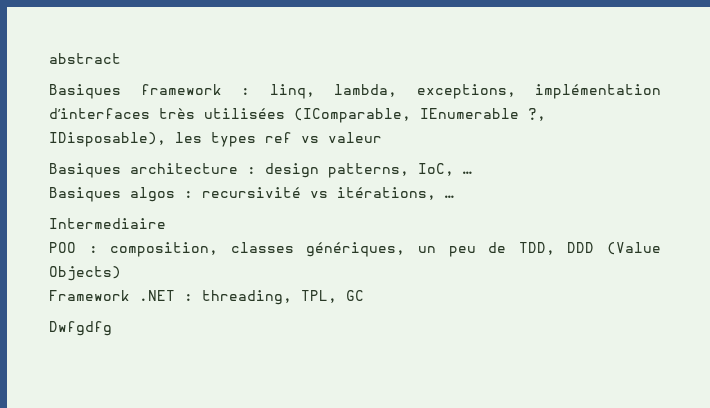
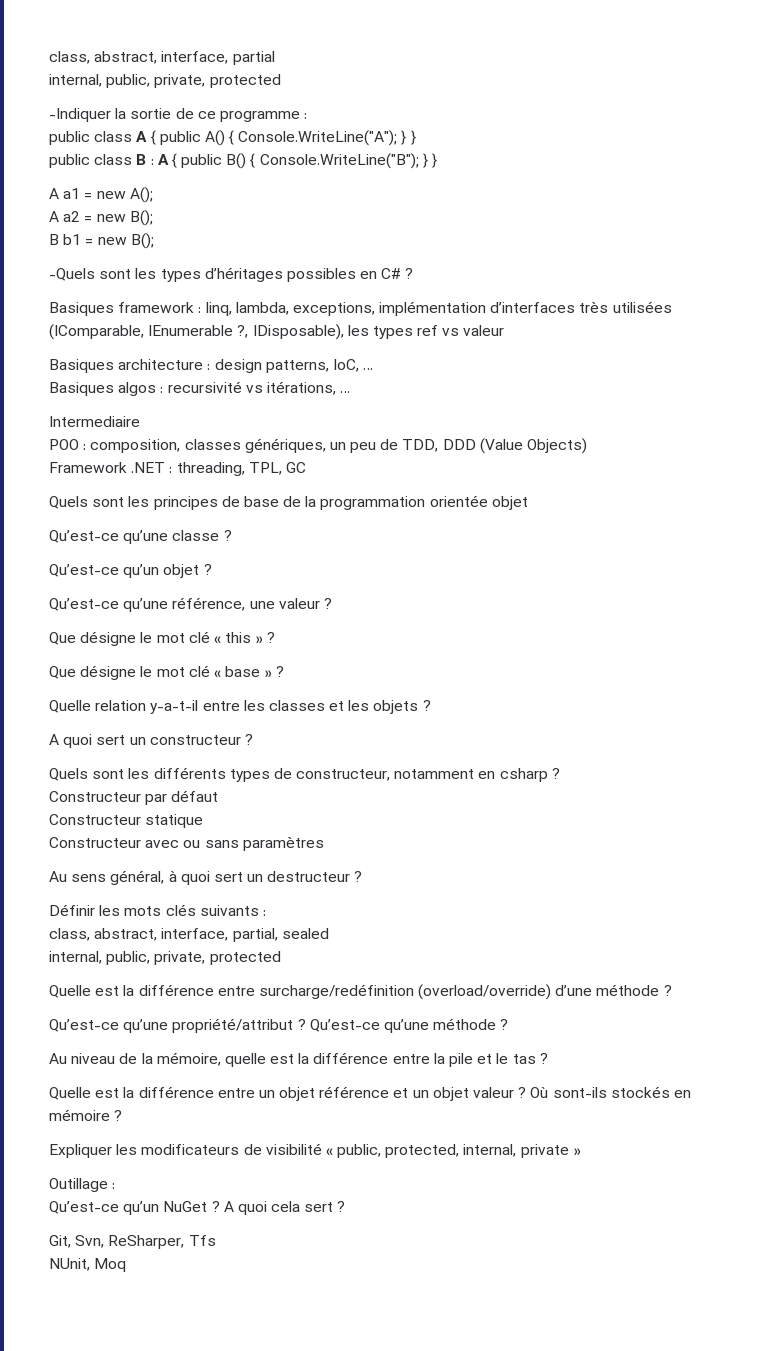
[49,53,121,64] abstract -> [49,51,275,65] [49,74,281,88] [49,108,308,122] [49,130,416,146] [49,153,438,169] [49,187,153,203] [49,210,153,226] [49,233,154,249] [49,267,414,282] class, abstract, interface, partial // internal, public, private, protected // -Indiquer la sortie de ce programme : // public class A { public A() { Console.WriteLine("A"); } } // public class B : A { public B() { Console.WriteLine("B"); } } // A a1 = new A(); // A a2 = new B(); // B b1 = new B(); // -Quels sont les types d’héritages possibles en C# ?
[49,321,112,336] Dwfgdfg -> [49,495,528,510] [49,530,232,544] [49,564,212,578] [49,597,332,612] [49,631,276,646] [49,665,285,680] [49,700,431,714] [49,734,253,748] [49,767,560,782] [49,790,219,805] [49,814,204,828] [49,836,324,851] [49,870,363,885] [49,904,266,916] [49,928,329,942] [49,951,281,965] [49,984,672,1000] [49,1018,509,1033] [49,1052,548,1067] [49,1086,691,1101] [49,1109,123,1121] [49,1143,581,1158] [49,1178,116,1192] [49,1201,346,1215] [49,1235,216,1249] [49,1258,127,1272] Quels sont les principes de base de la programmation orientée objet // Qu’est-ce qu’une classe ? // Qu’est-ce qu’un objet ? // Qu’est-ce qu’une référence, une valeur ? // Que désigne le mot clé « this » ? // Que désigne le mot clé « base » ? // Quelle relation y-a-t-il entre les classes et les objets ? // A quoi sert un constructeur ? // Quels sont les différents types de constructeur, notamment en csharp ? // Constructeur par défaut // Constructeur statique // Constructeur avec ou sans paramètres // Au sens général, à quoi sert un destructeur ? // Définir les mots clés suivants : // class, abstract, interface, partial, sealed // internal, public, private, protected // Quelle est la différence entre surcharge/redéfinition (overload/override) d’une méthode ? // Qu’est-ce qu’une propriété/attribut ? Qu’est-ce qu’une méthode ? // Au niveau de la mémoire, quelle est la différence entre la pile et le tas ? // Quelle est la différence entre un objet référence et un objet valeur ? Où sont-ils stockés en mémoire ? // Expliquer les modificateurs de visibilité « public, protected, internal, private » // Outillage : // Qu’est-ce qu’un NuGet ? A quoi cela sert ? // Git, Svn, ReSharper, Tfs // NUnit, Moq

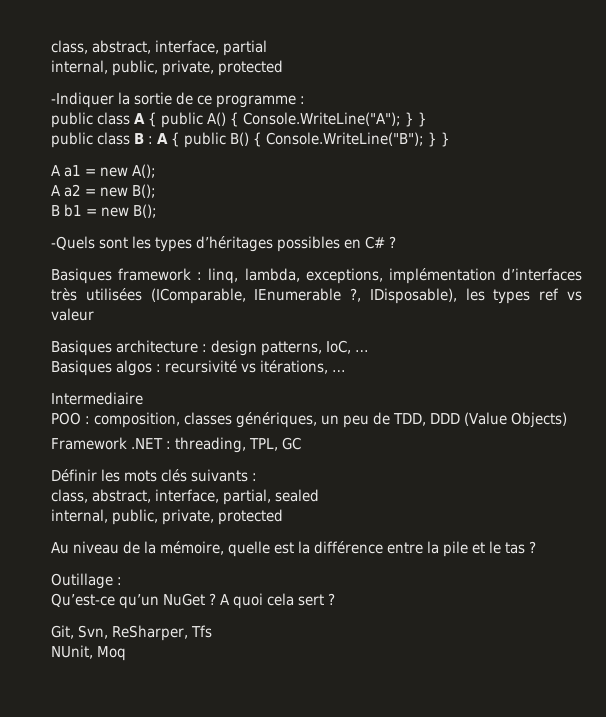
[49,495,528,510] [49,530,232,544] [49,564,212,578] [49,597,332,612] [49,631,276,646] [49,665,285,680] [49,700,431,714] [49,734,253,748] [49,767,560,782] [49,790,219,805] [49,814,204,828] [49,836,324,851] [49,870,363,885] // Quels sont les principes de base de la programmation orientée objet // Qu’est-ce qu’une classe ? // Qu’est-ce qu’un objet ? // Qu’est-ce qu’une référence, une valeur ? // Que désigne le mot clé « this » ? // Que désigne le mot clé « base » ? // Quelle relation y-a-t-il entre les classes et les objets ? // A quoi sert un constructeur ? // Quels sont les différents types de constructeur, notamment en csharp ? // Constructeur par défaut // Constructeur statique // Constructeur avec ou sans paramètres // Au sens général, à quoi sert un destructeur ? -> (301, 443) none
[49,984,672,1000] [49,1018,509,1033] // Quelle est la différence entre surcharge/redéfinition (overload/override) d’une méthode ? // Qu’est-ce qu’une propriété/attribut ? Qu’est-ce qu’une méthode ? -> (283, 517) none
[49,1086,691,1101] [49,1109,123,1121] [49,1143,581,1158] // Quelle est la différence entre un objet référence et un objet valeur ? Où sont-ils stockés en mémoire ? // Expliquer les modificateurs de visibilité « public, protected, internal, private » -> (536, 547) none

